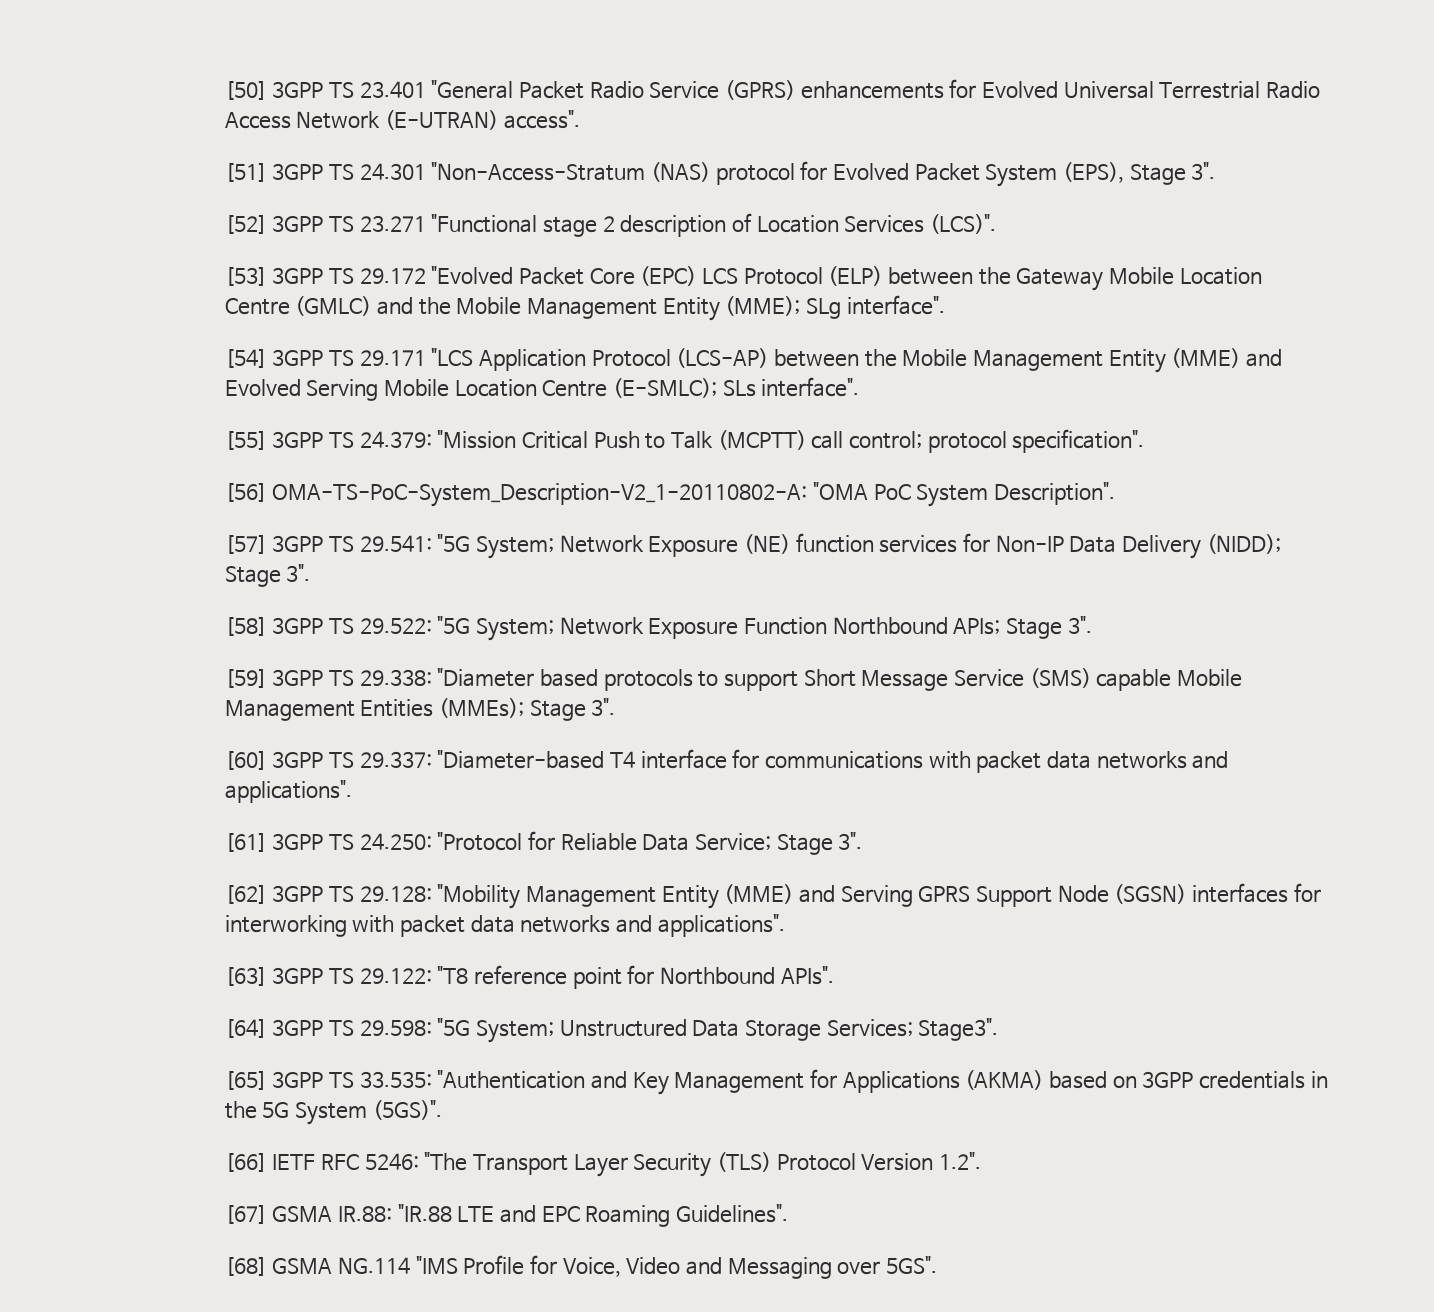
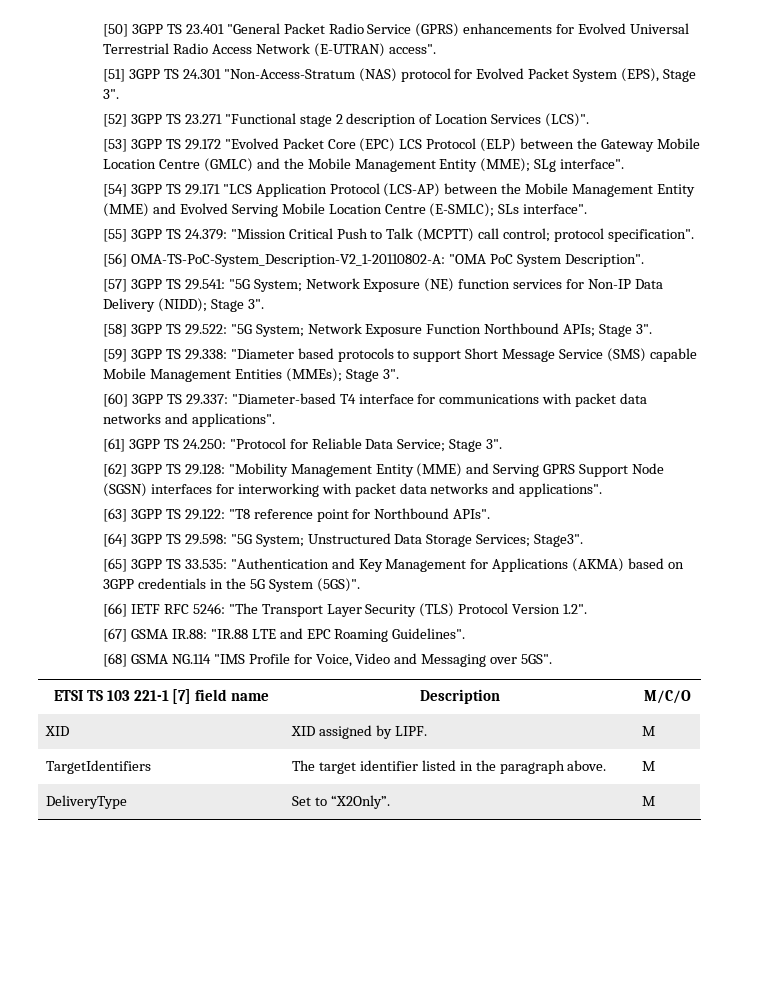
(938, 1265) none -> [53,689,270,704] [419,689,500,704] [644,690,691,704] [45,726,70,736] [291,725,427,739] [642,726,656,736] [46,760,152,774] [292,760,607,774] [642,761,656,771] [46,795,128,809] [292,795,390,809] [642,796,656,806] // ETSI TS 103 221-1 [7] field name | Description | M/C/O // XID | XID assigned by LIPF. | M // TargetIdentifiers | The target identifier listed in the paragraph above. | M // DeliveryType | Set to “X2Only”. | M

